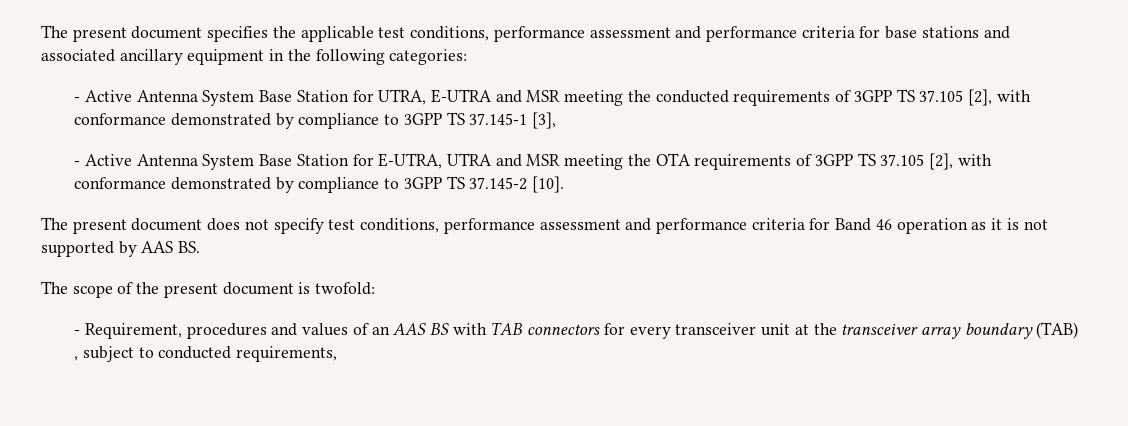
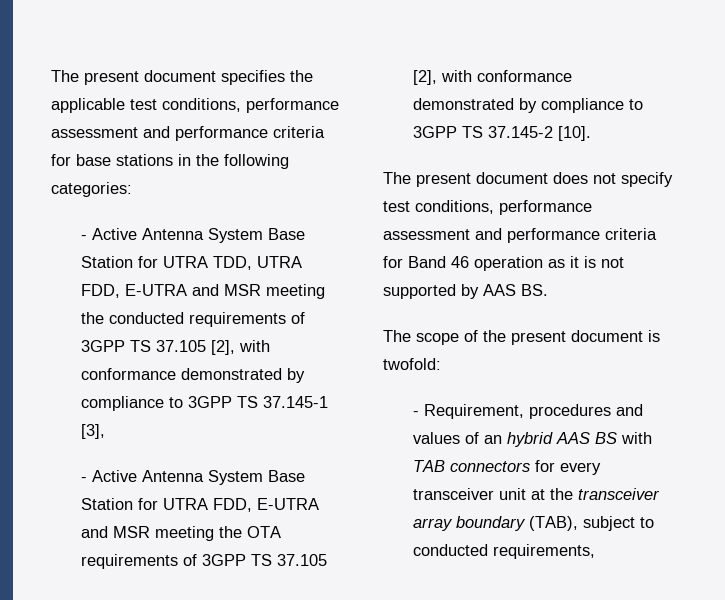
[983,26,1010,39] [41,49,265,65] and associated ancillary equipment -> (173, 160) none
[378,89,427,105] UTRA, -> [162,256,302,270] [80,284,120,298] UTRA TDD, UTRA FDD,
[378,153,492,169] E-UTRA, UTRA -> [162,498,319,512] UTRA FDD, E-UTRA
(390, 330) none -> [506,432,553,447] hybrid
[1036,322,1079,339] [74,356,79,361] (TAB) , -> [528,516,578,531] (TAB),

